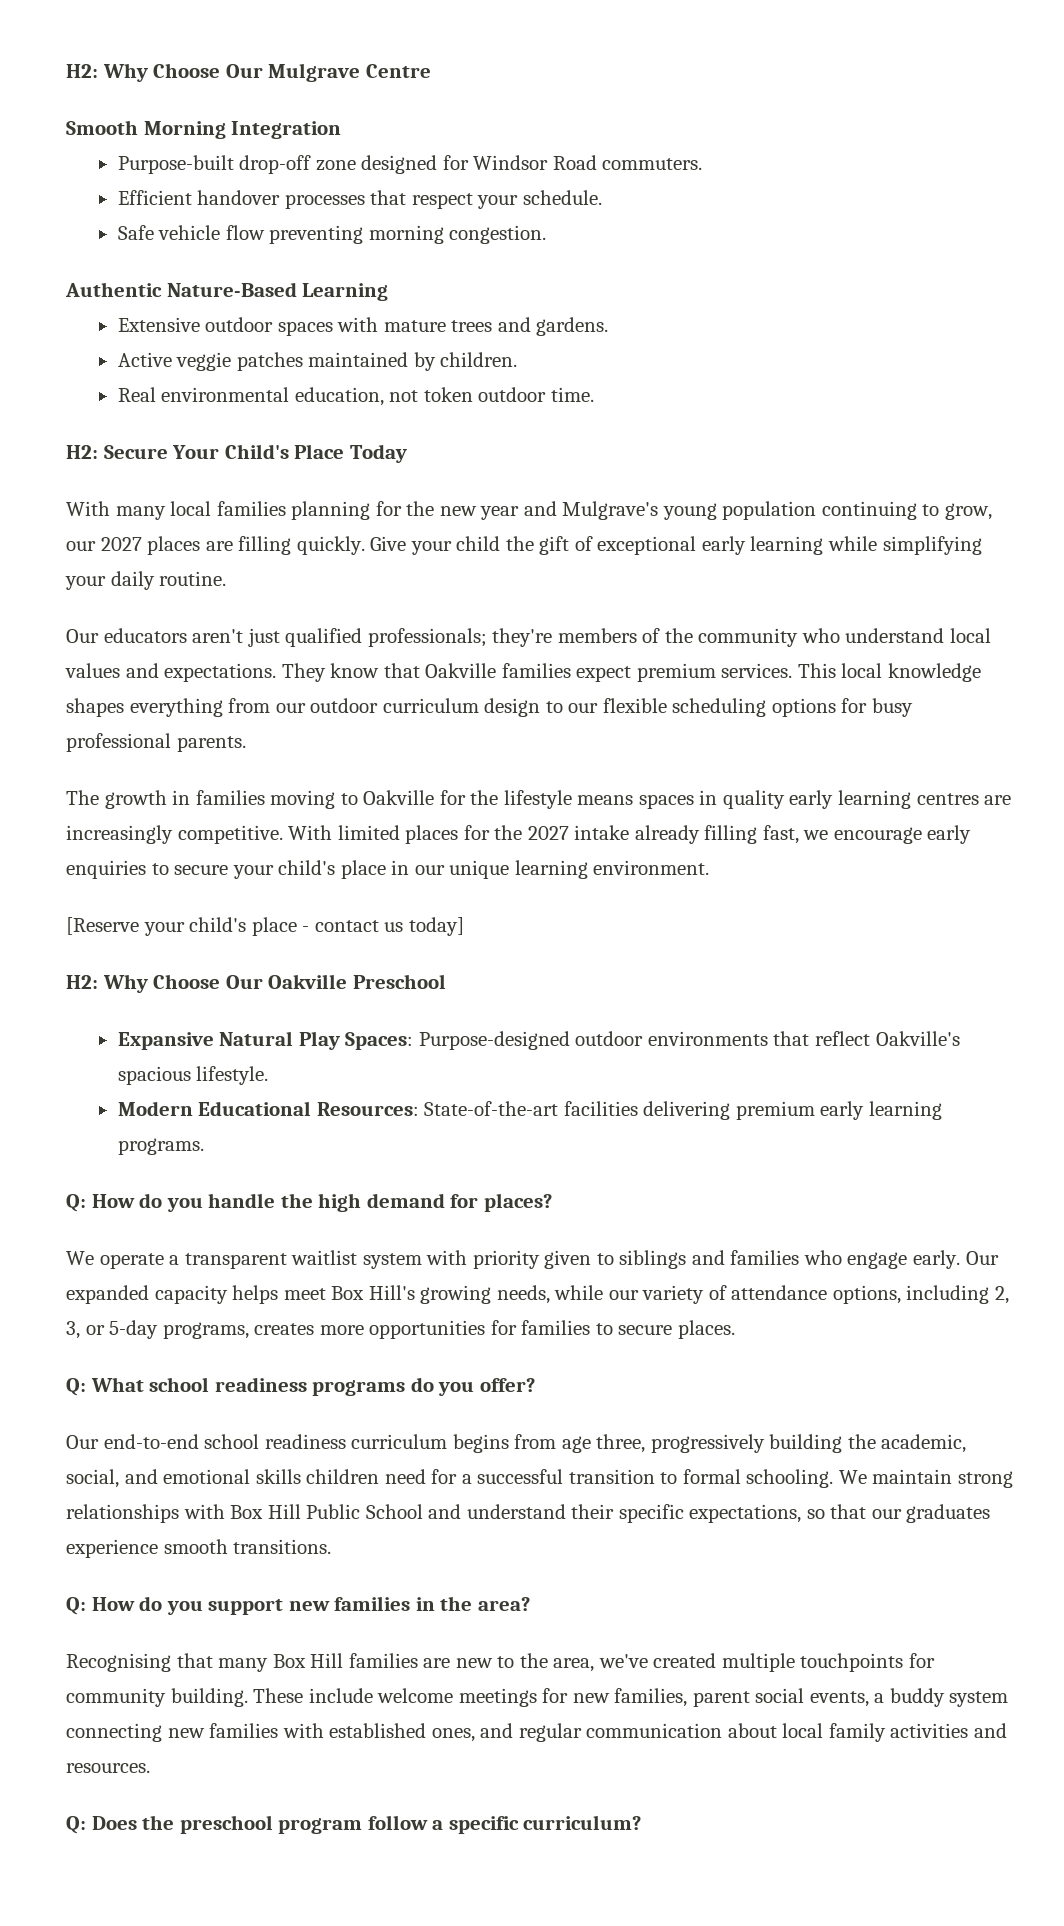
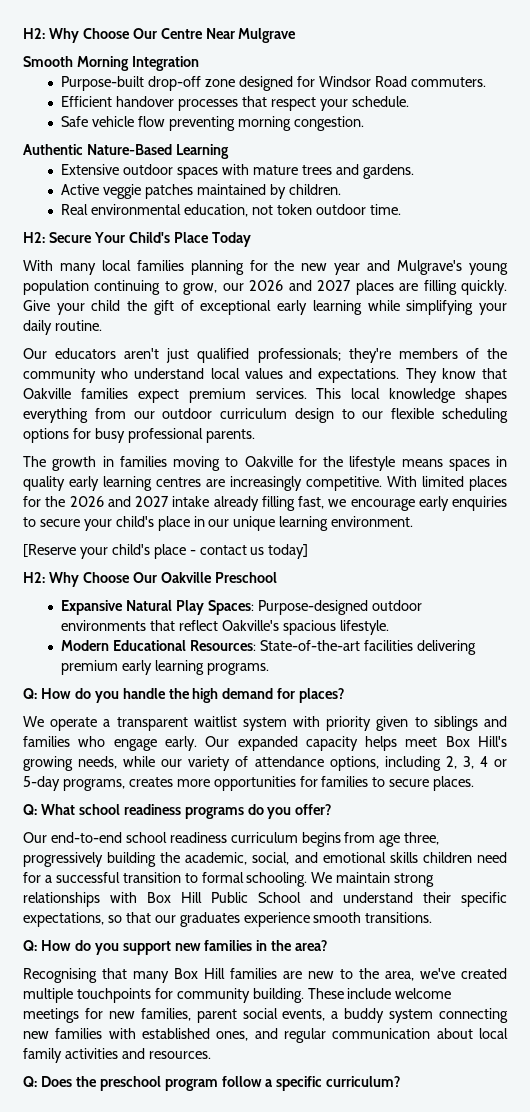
[66,63,263,82] H2: Why Choose Our -> [23,28,235,43] H2: Why Choose Our Centre Near
[365,64,431,78] Centre -> (297, 35) none
(96, 546) none -> [249,280,312,291] 2026 and
(523, 832) none -> [69,496,131,507] 2026 and
(80, 1330) none -> [479,756,488,767] 4

